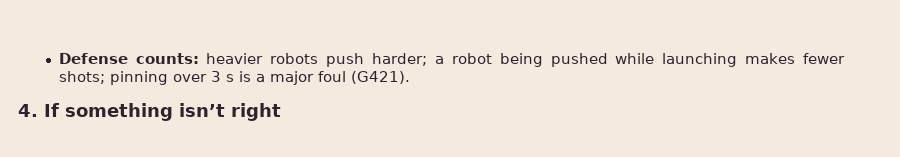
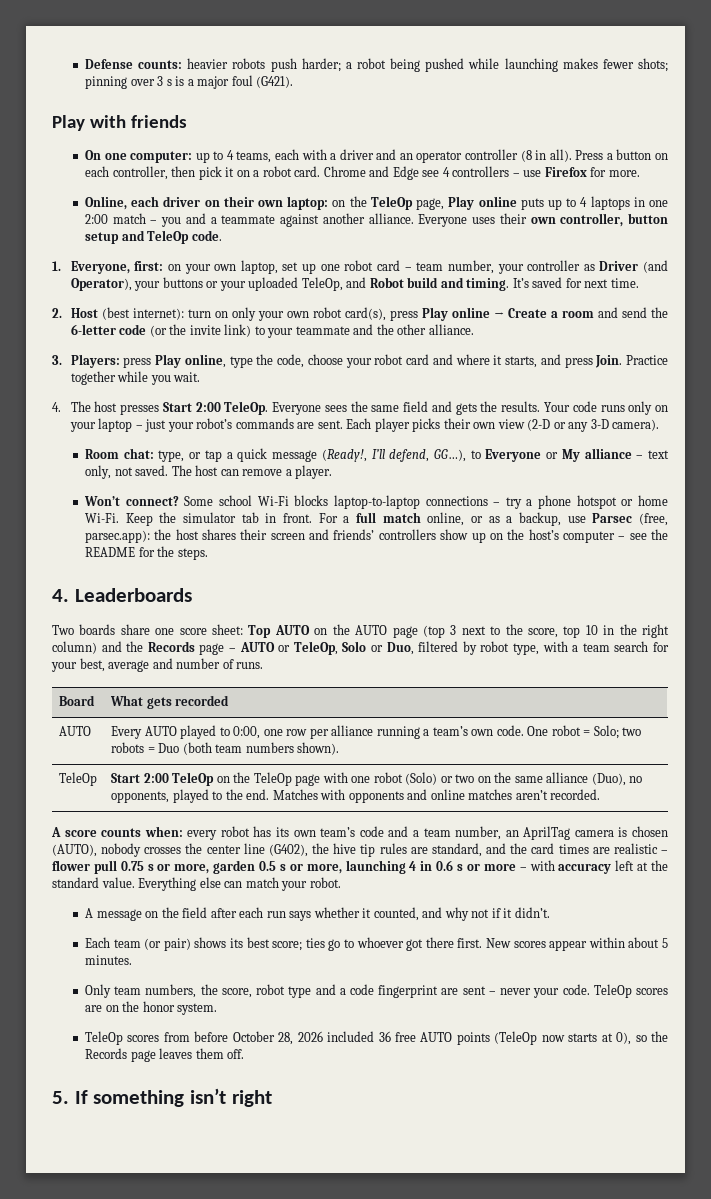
[18,104,38,117] 4. -> [52,115,187,131] [85,149,668,163] [85,166,640,180] [85,196,668,210] [85,213,668,227] [85,230,222,244] [52,260,669,274] [70,277,639,291] [52,307,668,321] [70,324,474,338] [52,354,668,368] [70,371,201,385] [52,401,669,415] [69,418,660,432] [85,448,670,462] [85,465,333,479] [84,495,669,509] [85,512,669,526] [85,529,669,543] [85,546,208,560] [52,588,192,602] [52,624,670,638] [52,641,670,655] [51,658,264,672] [58,695,95,706] [109,695,230,709] [58,726,91,736] [110,725,642,739] [110,742,340,755] [58,772,97,786] [110,772,643,786] [110,789,601,803] [51,826,668,840] [52,843,668,857] [52,860,668,874] [52,877,341,891] [85,907,550,921] [85,937,668,951] [85,955,133,965] [85,984,668,998] [85,1001,218,1015] [85,1031,668,1045] [85,1048,245,1062] [52,1091,69,1104] Play with friends // On one computer: up to 4 teams, each with a driver and an operator controller (8 in all). Press a button on each controller, then pick it on a robot card. Chrome and Edge see 4 controllers – use Firefox for more. // Online, each driver on their own laptop: on the TeleOp page, Play online puts up to 4 laptops in one 2:00 match – you and a teammate against another alliance. Everyone uses their own controller, button setup and TeleOp code. // 1. Everyone, first: on your own laptop, set up one robot card – team number, your controller as Driver (and Operator), your buttons or your uploaded TeleOp, and Robot build and timing. It’s saved for next time. // 2. Host (best internet): turn on only your own robot card(s), press Play online → Create a room and send the 6-letter code (or the invite link) to your teammate and the other alliance. // 3. Players: press Play online, type the code, choose your robot card and where it starts, and press Join. Practice together while you wait. // 4. The host presses Start 2:00 TeleOp. Everyone sees the same field and gets the results. Your code runs only on your laptop – just your robot’s commands are sent. Each player picks their own view (2-D or any 3-D camera). // Room chat: type, or tap a quick message (Ready!, I’ll defend, GG…), to Everyone or My alliance – text only, not saved. The host can remove a player. // Won’t connect? Some school Wi-Fi blocks laptop-to-laptop connections – try a phone hotspot or home Wi-Fi. Keep the simulator tab in front. For a full match online, or as a backup, use Parsec (free, parsec.app): the host shares their screen and friends’ controllers show up on the host’s computer – see the README for the steps. // 4. Leaderboards // Two boards share one score sheet: Top AUTO on the AUTO page (top 3 next to the score, top 10 in the right column) and the Records page – AUTO or TeleOp, Solo or Duo, filtered by robot type, with a team search for your best, average and number of runs. // Board | What gets recorded // AUTO | Every AUTO played to 0:00, one row per alliance running a team’s own code. One robot = Solo; two robots = Duo (both team numbers shown). // TeleOp | Start 2:00 TeleOp on the TeleOp page with one robot (Solo) or two on the same alliance (Duo), no opponents, played to the end. Matches with opponents and online matches aren’t recorded. // A score counts when: every robot has its own team’s code and a team number, an AprilTag camera is chosen (AUTO), nobody crosses the center line (G402), the hive tip rules are standard, and the card times are realistic – flower pull 0.75 s or more, garden 0.5 s or more, launching 4 in 0.6 s or more – with accuracy left at the standard value. Everything else can match your robot. // A message on the field after each run says whether it counted, and why not if it didn’t. // Each team (or pair) shows its best score; ties go to whoever got there first. New scores appear within about 5 minutes. // Only team numbers, the score, robot type and a code fingerprint are sent – never your code. TeleOp scores are on the honor system. // TeleOp scores from before October 28, 2026 included 36 free AUTO points (TeleOp now starts at 0), so the Records page leaves them off. // 5.

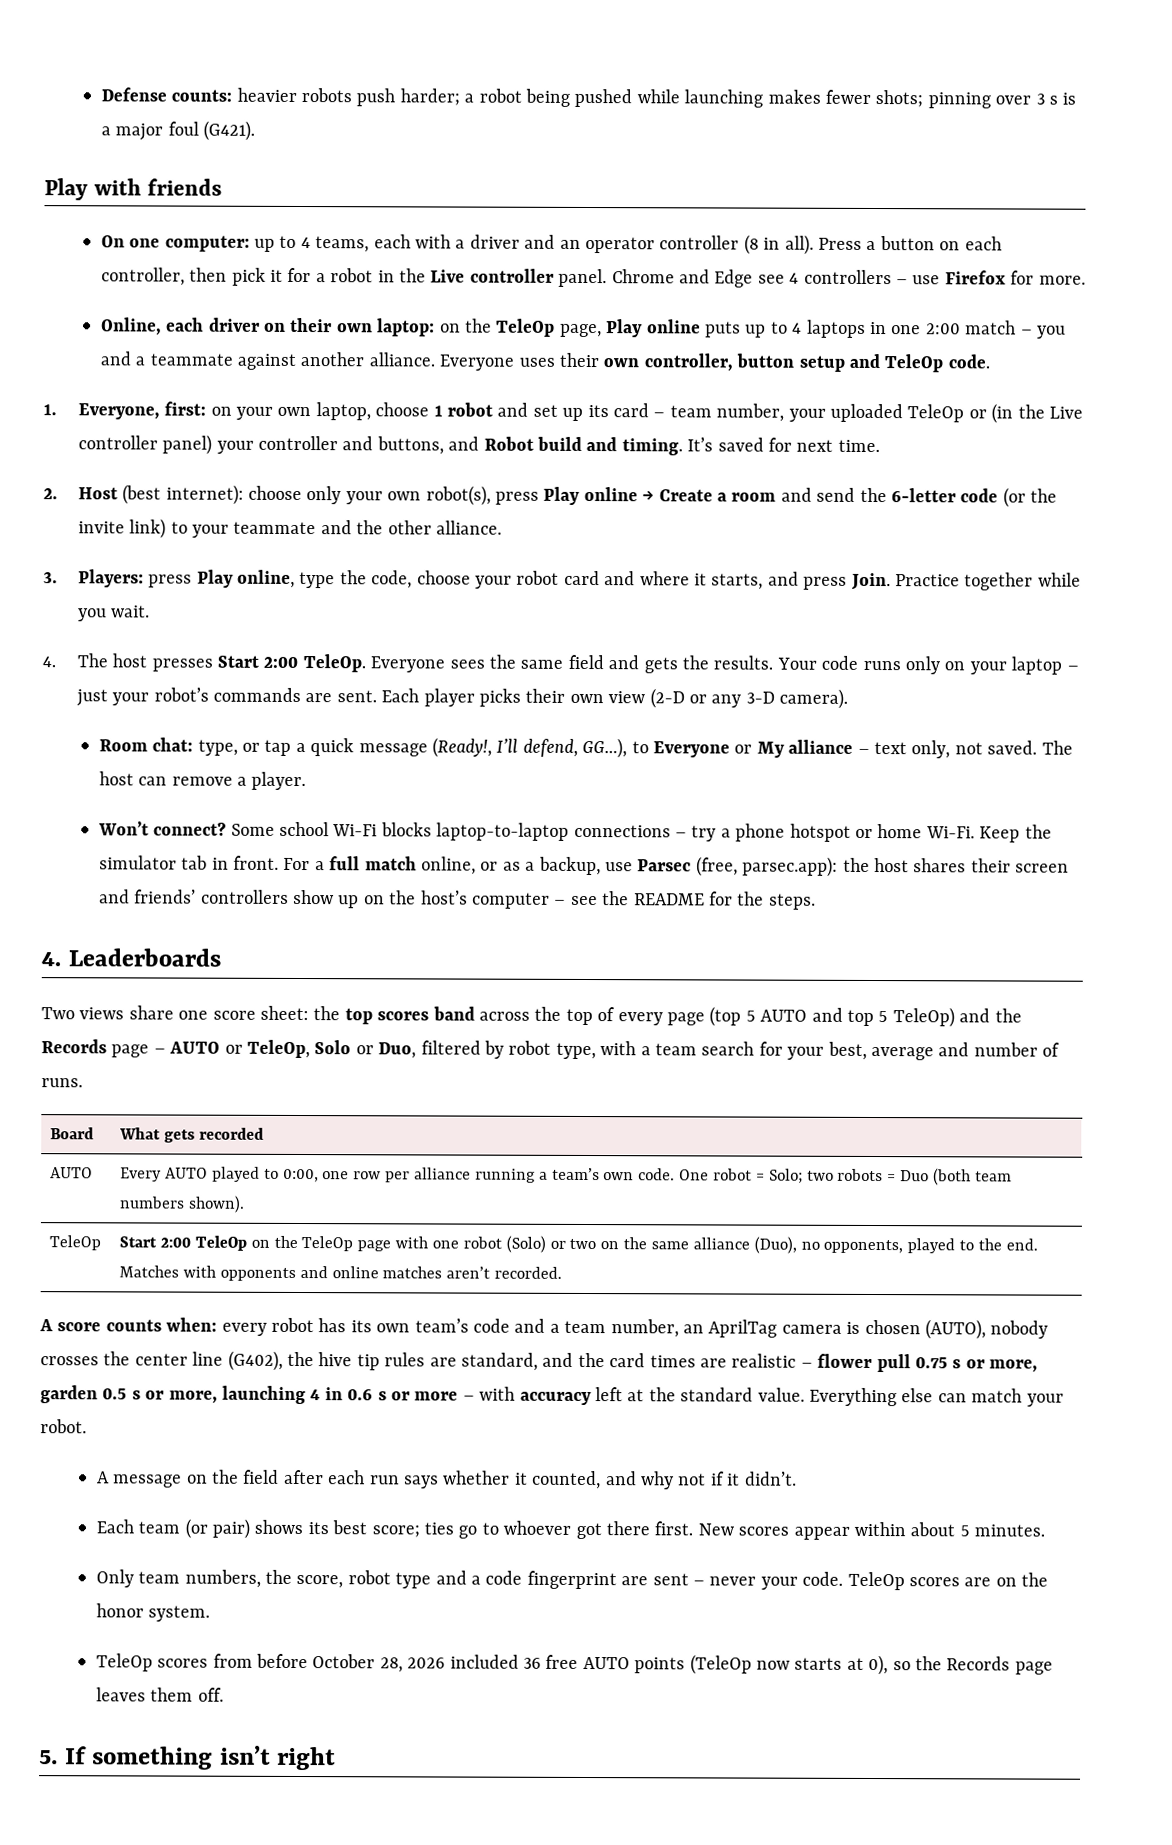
[236,166,321,177] on a robot card. -> [287,267,608,288] for a robot in the Live controller panel.
[282,260,374,274] set up one robot -> [375,402,609,421] choose 1 robot and set up its
[527,260,669,273] [70,277,343,291] controller as Driver (and Operator), your buttons or your uploaded TeleOp, -> [830,403,1084,424] [77,434,444,455] uploaded TeleOp or (in the Live controller panel) your controller and buttons,
[187,309,228,318] turn on -> [248,485,303,501] choose
[312,307,386,321] robot card(s), -> [425,485,491,506] robot(s),
[79,624,116,635] boards -> [79,1007,125,1020] views
[248,624,670,638] [52,641,97,654] Top AUTO on the AUTO page (top 3 next to the score, top 10 in the right column) -> [313,1006,955,1028] the top scores band across the top of every page (top 5 AUTO and top 5 TeleOp)

